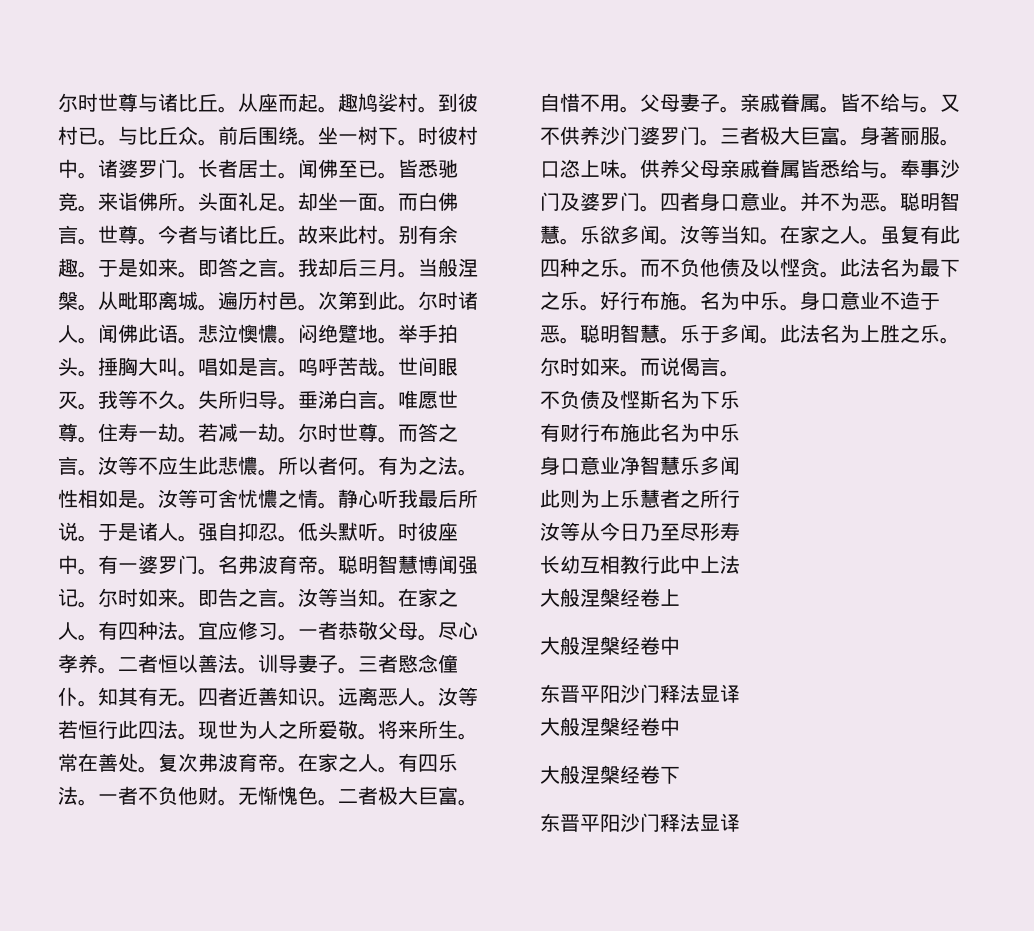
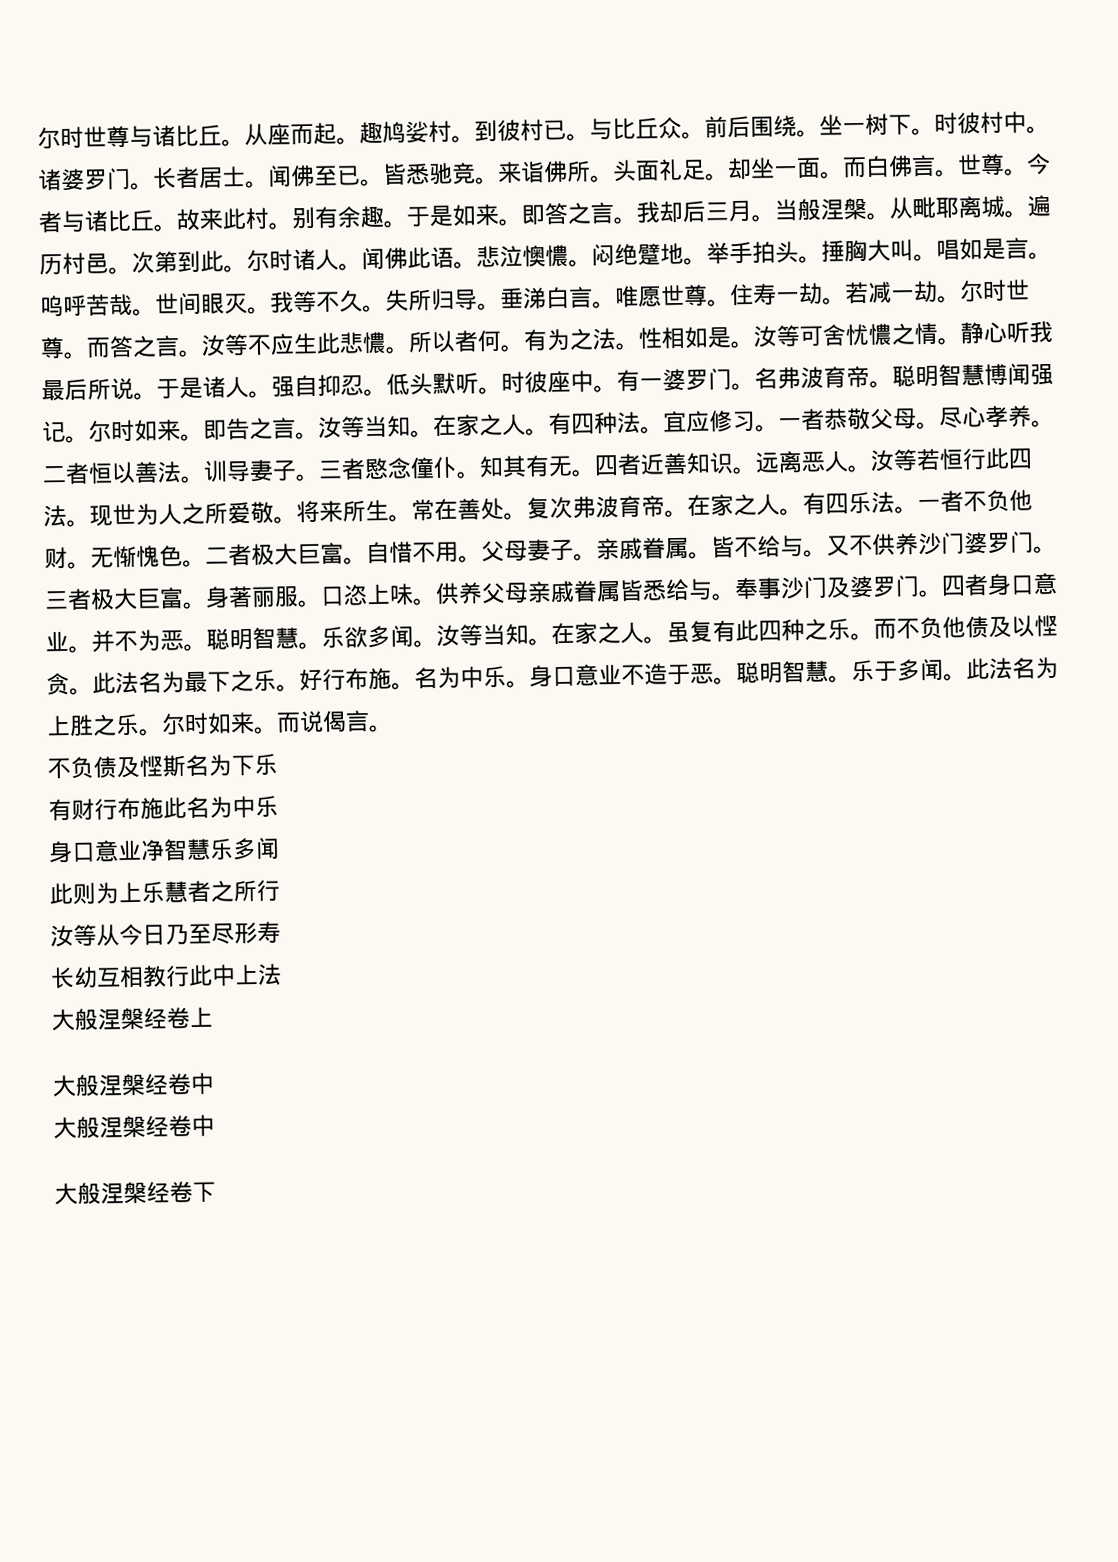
[540,684,740,703] // 东晋平阳沙门释法显译 -> (215, 1084) none
[540,813,740,832] // 东晋平阳沙门释法显译 -> (216, 1192) none

